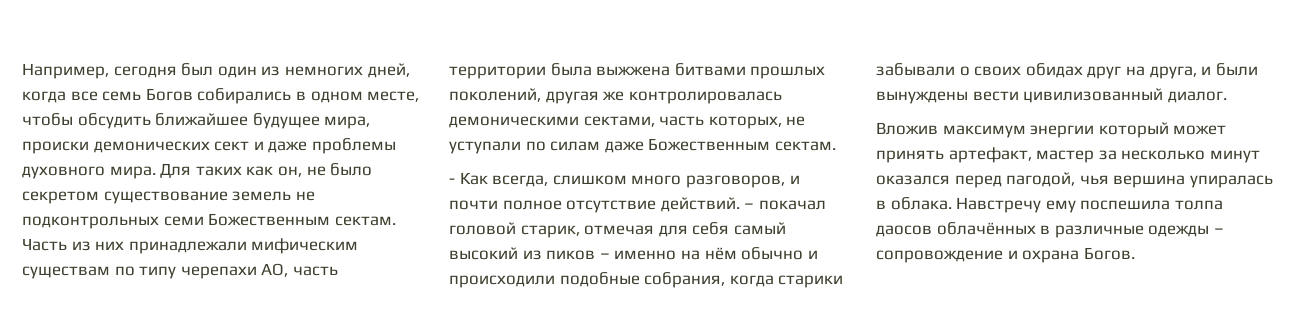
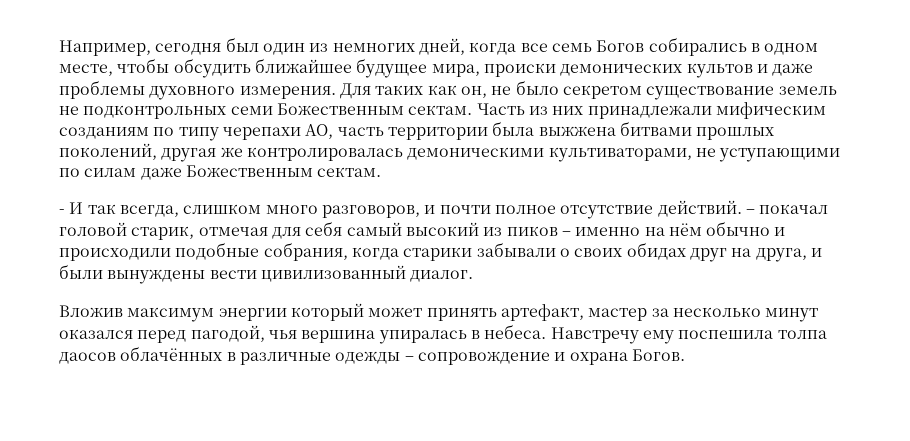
[214,141,250,151] сект -> [686,63,753,78] культов
[109,166,156,179] мира. -> [239,86,336,99] измерения.
[22,266,110,279] существам -> [59,127,149,139] созданиям
[583,116,806,129] [449,141,521,154] сектами, часть которых, не уступали -> [548,147,841,162] культиваторами, не уступающими
[459,172,488,185] Как -> [69,202,116,214] И так
[890,197,952,210] облака. -> [484,324,547,339] небеса.

